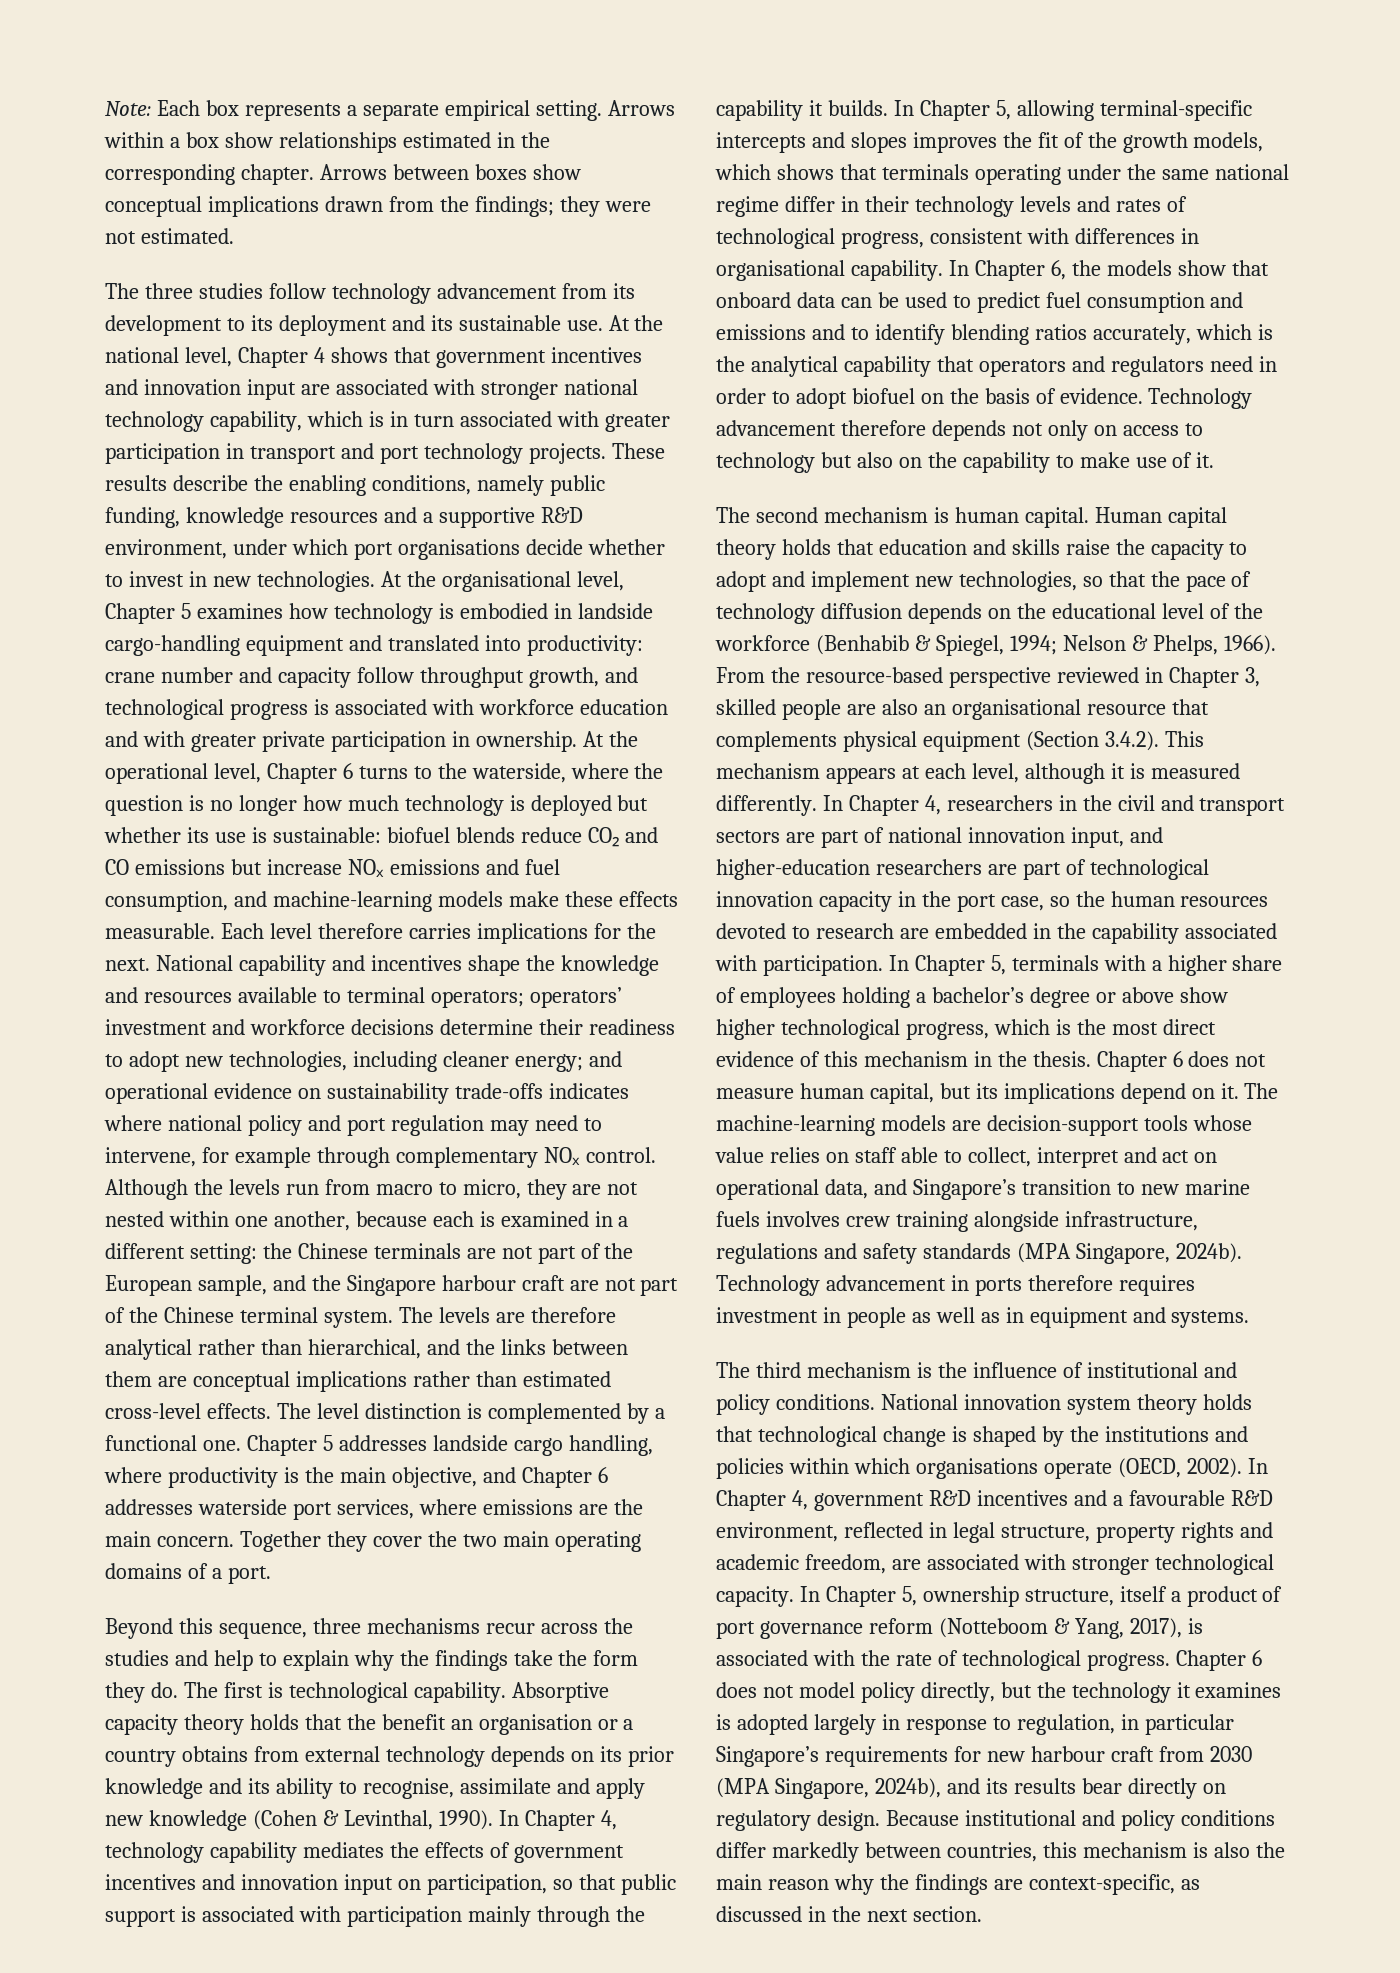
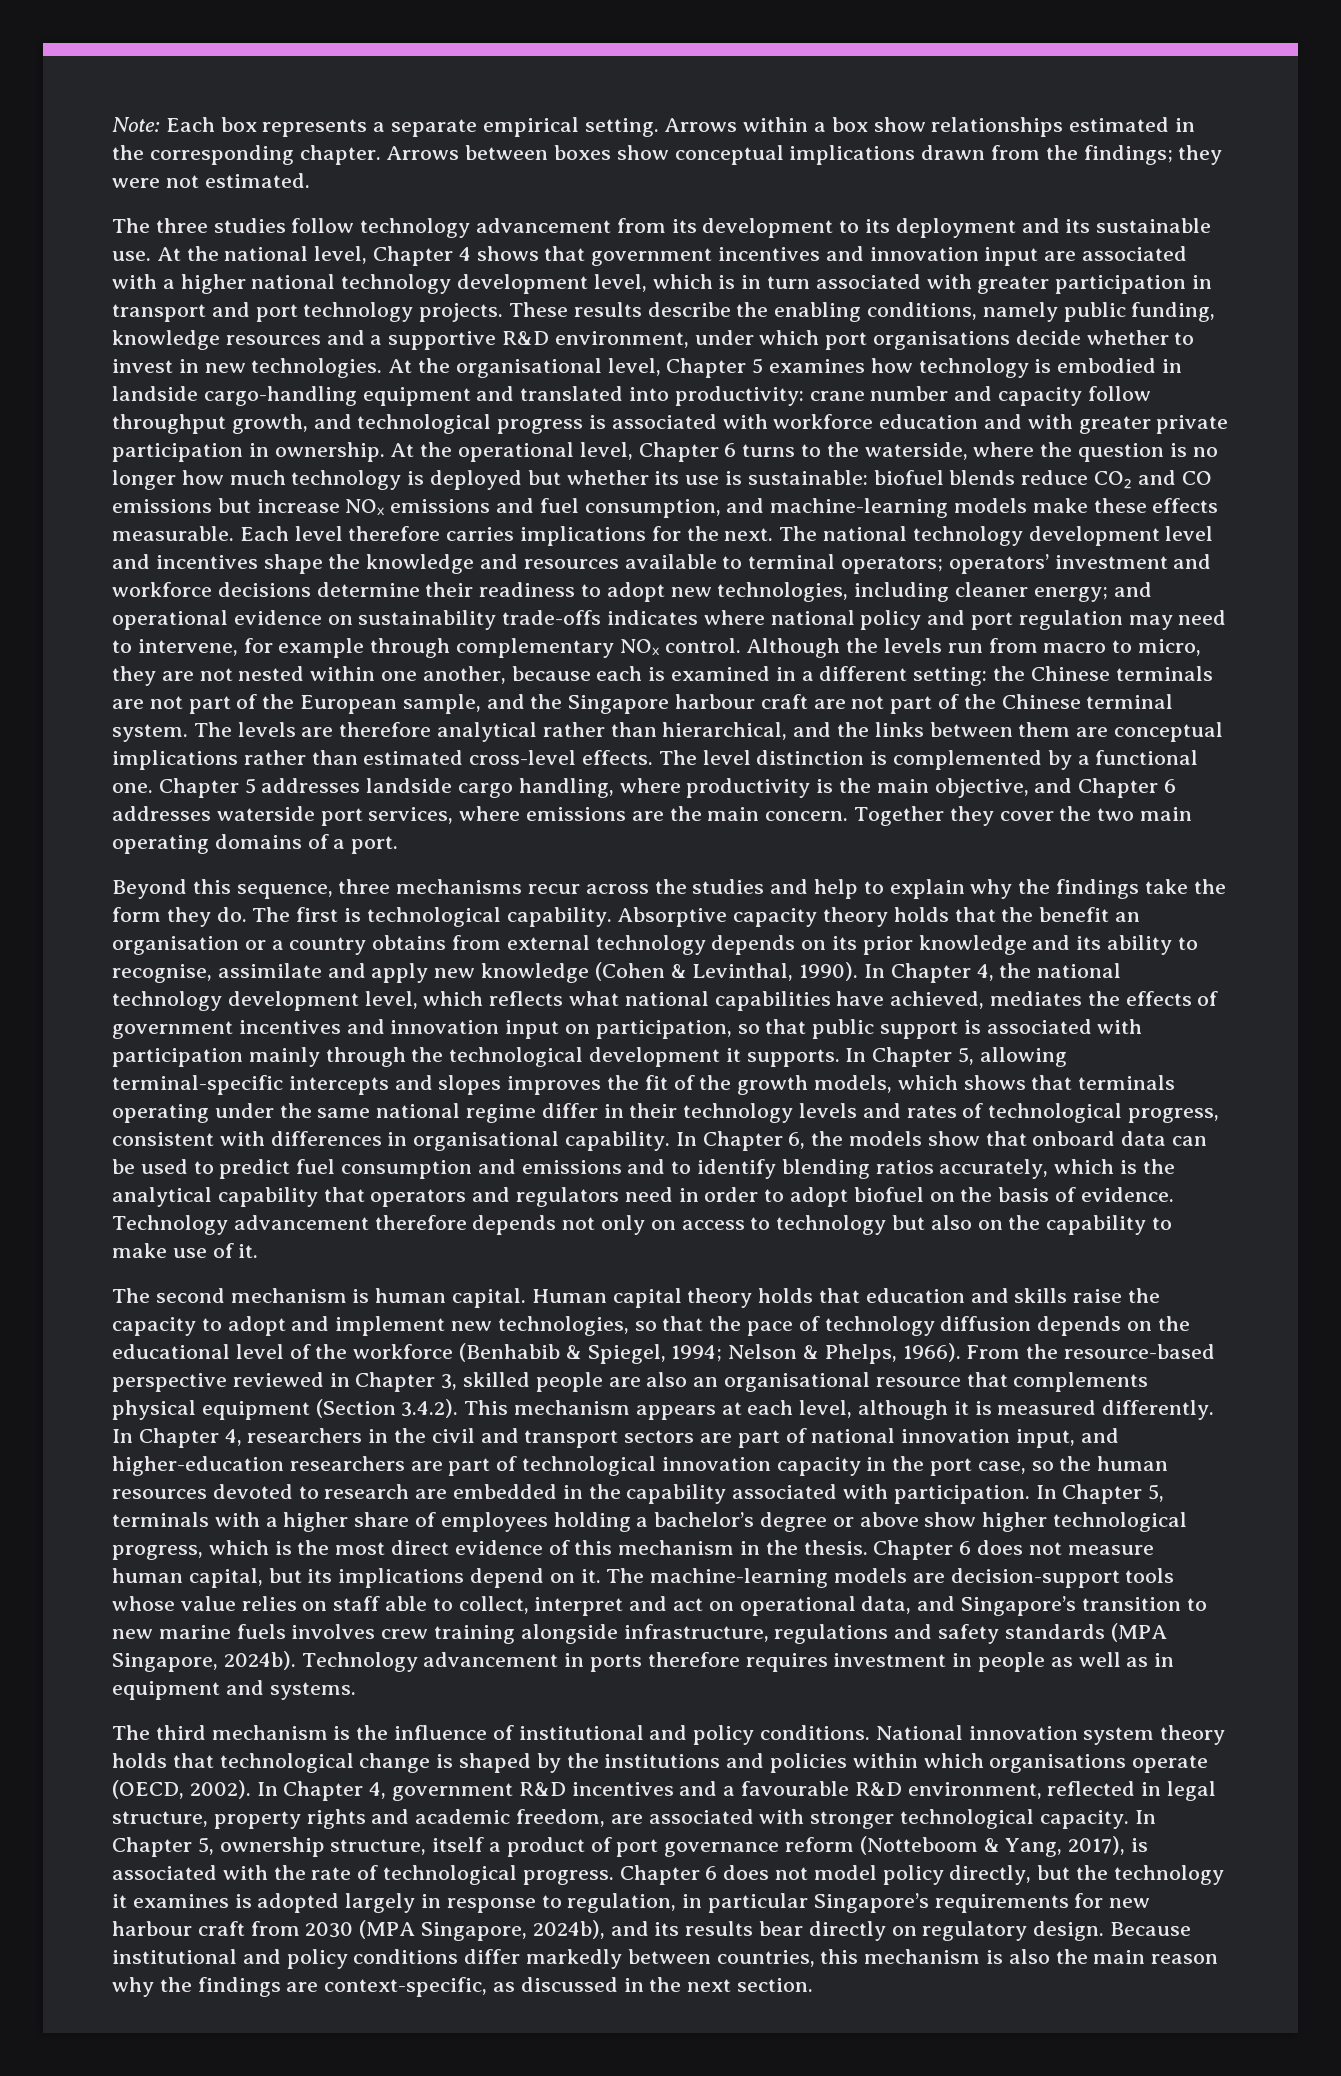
[480,379,638,400] [105,411,302,432] stronger national technology capability, -> [162,274,647,294] a higher national technology development level,
[155,955,326,976] National capability -> [779,526,1214,546] The national technology development level
[105,1842,297,1863] technology capability -> [999,963,1122,978] [112,991,985,1011] the national technology development level, which reflects what national capabilities have achieved,
[716,100,888,121] capability it builds. -> [449,1047,840,1067] technological development it supports.

